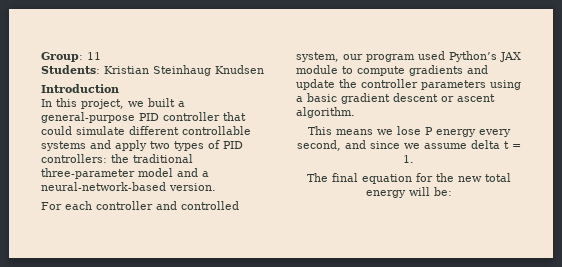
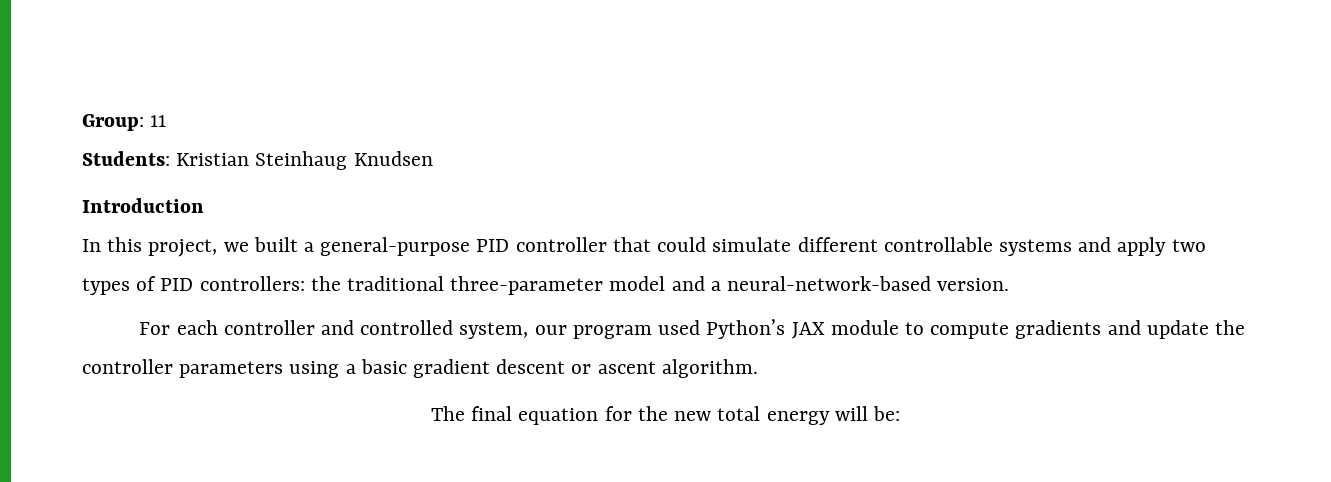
[307,126,511,137] [296,140,521,151] [403,155,414,163] // This means we lose P energy every second, and since we assume delta t = 1. -> (758, 368) none

